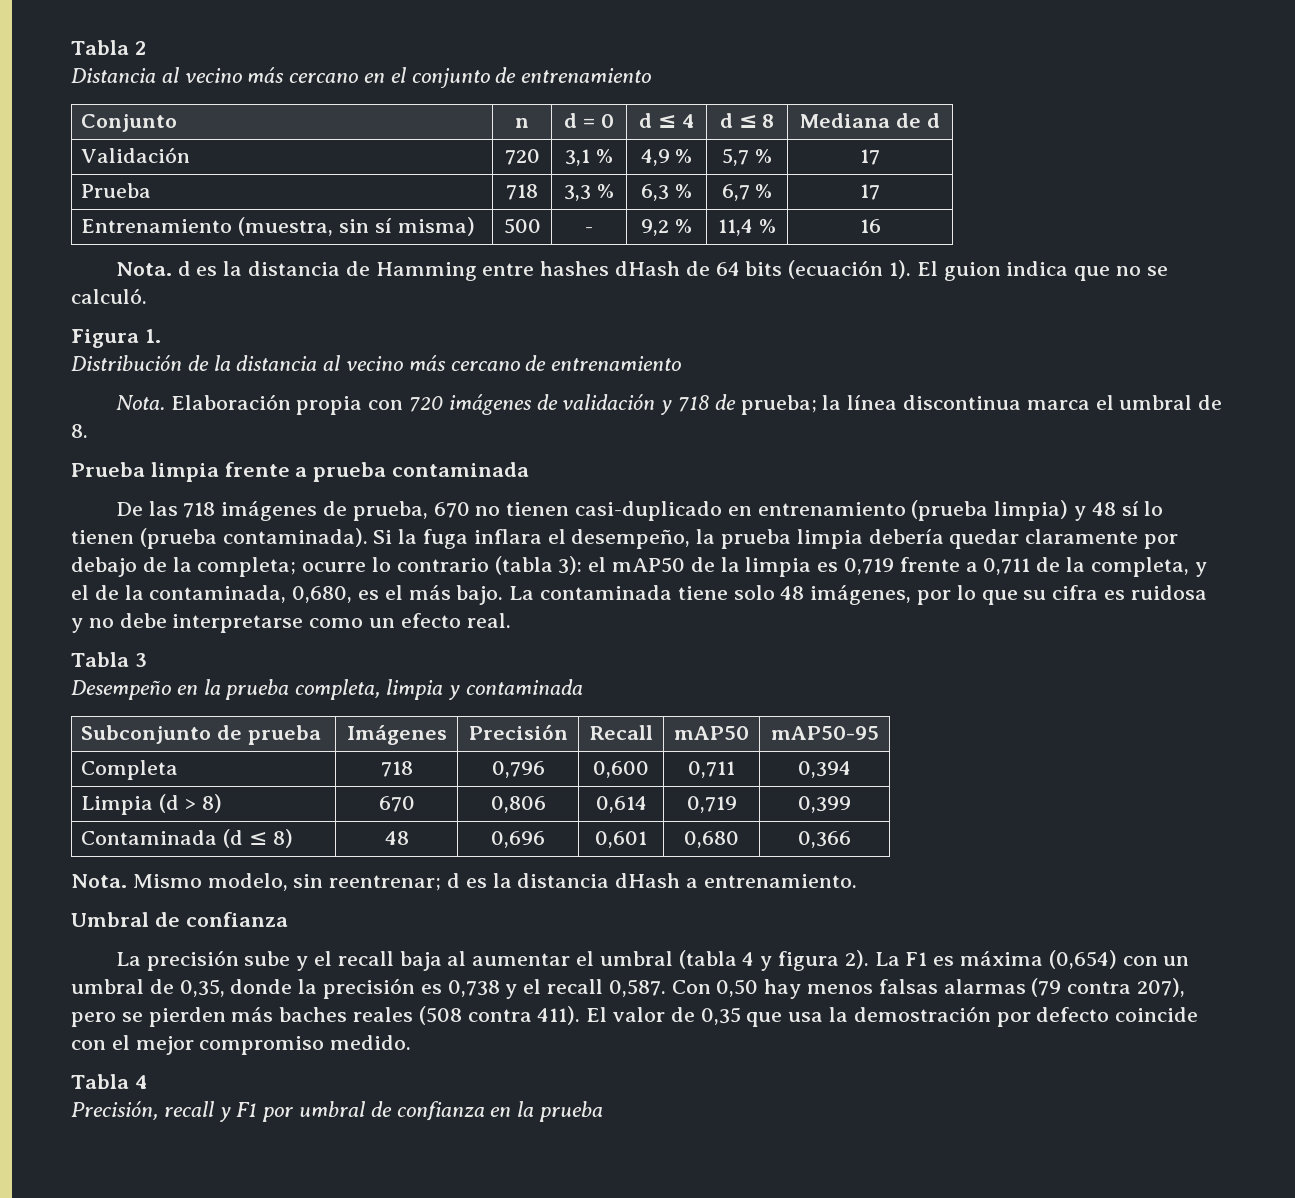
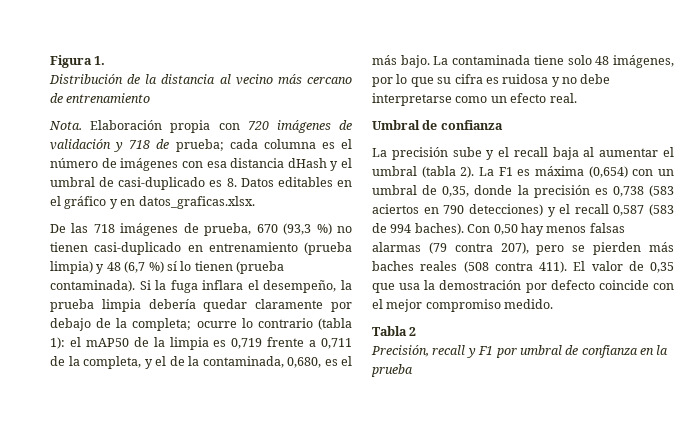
[71,40,146,55] [71,67,652,88] [81,114,178,132] [515,118,529,128] [564,113,614,128] [639,113,694,128] [719,113,775,128] [800,113,940,128] [81,147,191,163] [504,149,540,165] [565,149,613,166] [640,149,693,166] [722,148,772,166] [860,149,880,165] [81,183,152,198] [506,184,538,200] [564,184,614,201] [641,184,692,201] [721,184,773,201] [860,184,880,200] [81,217,475,236] [503,218,541,234] [585,227,593,233] [641,219,692,236] [718,219,776,236] [859,219,881,233] [115,260,1168,281] [71,288,147,304] Tabla 2 // Distancia al vecino más cercano en el conjunto de entrenamiento // Conjunto | n | d = 0 | d ≤ 4 | d ≤ 8 | Mediana de d // Validación | 720 | 3,1 % | 4,9 % | 5,7 % | 17 // Prueba | 718 | 3,3 % | 6,3 % | 6,7 % | 17 // Entrenamiento (muestra, sin sí misma) | 500 | - | 9,2 % | 11,4 % | 16 // Nota. d es la distancia de Hamming entre hashes dHash de 64 bits (ecuación 1). El guion indica que no se calculó. // -> (50, 61) none
[822,395,1090,410] la línea discontinua marca -> [229,139,352,149] [50,158,339,171] cada columna es el número de imágenes con esa distancia dHash y
(1223, 402) none -> [118,177,223,190] casi-duplicado es
[71,462,530,482] // Prueba limpia frente a prueba contaminada -> [240,177,352,187] [50,196,255,209] Datos editables en el gráfico y en datos_graficas.xlsx.
(470, 510) none -> [283,223,332,235] (93,3 %)
(1116, 509) none -> [124,261,164,273] (6,7 %)
[558,556,583,575] 3): -> [50,337,65,349] 1):
[71,652,147,667] [71,679,583,700] [81,725,321,745] [346,725,447,745] [468,724,568,740] [589,725,653,740] [674,726,749,740] [770,726,879,740] [81,760,179,780] [380,761,413,777] [491,761,545,778] [593,761,649,778] [688,761,735,778] [798,761,851,778] [81,794,222,815] [378,796,415,812] [490,796,546,813] [595,796,647,813] [686,796,737,813] [798,796,851,813] [81,829,293,848] [384,831,409,845] [491,831,545,848] [595,831,647,848] [684,831,739,848] [798,831,851,848] [71,873,857,891] // Tabla 3 // Desempeño en la prueba completa, limpia y contaminada // Subconjunto de prueba | Imágenes | Precisión | Recall | mAP50 | mAP50-95 // Completa | 718 | 0,796 | 0,600 | 0,711 | 0,394 // Limpia (d > 8) | 670 | 0,806 | 0,614 | 0,719 | 0,399 // Contaminada (d ≤ 8) | 48 | 0,696 | 0,601 | 0,680 | 0,366 // Nota. Mismo modelo, sin reentrenar; d es la distancia dHash a entrenamiento. -> (577, 98) none
[742,951,840,971] 4 y figura -> (456, 172) none
[505,979,666,999] y el recall 0,587. -> [649,185,674,197] [372,204,674,217] [372,223,464,235] (583 aciertos en 790 detecciones) y el recall 0,587 (583 de 994 baches).
[134,1075,147,1089] 4 -> [409,327,417,336] 2

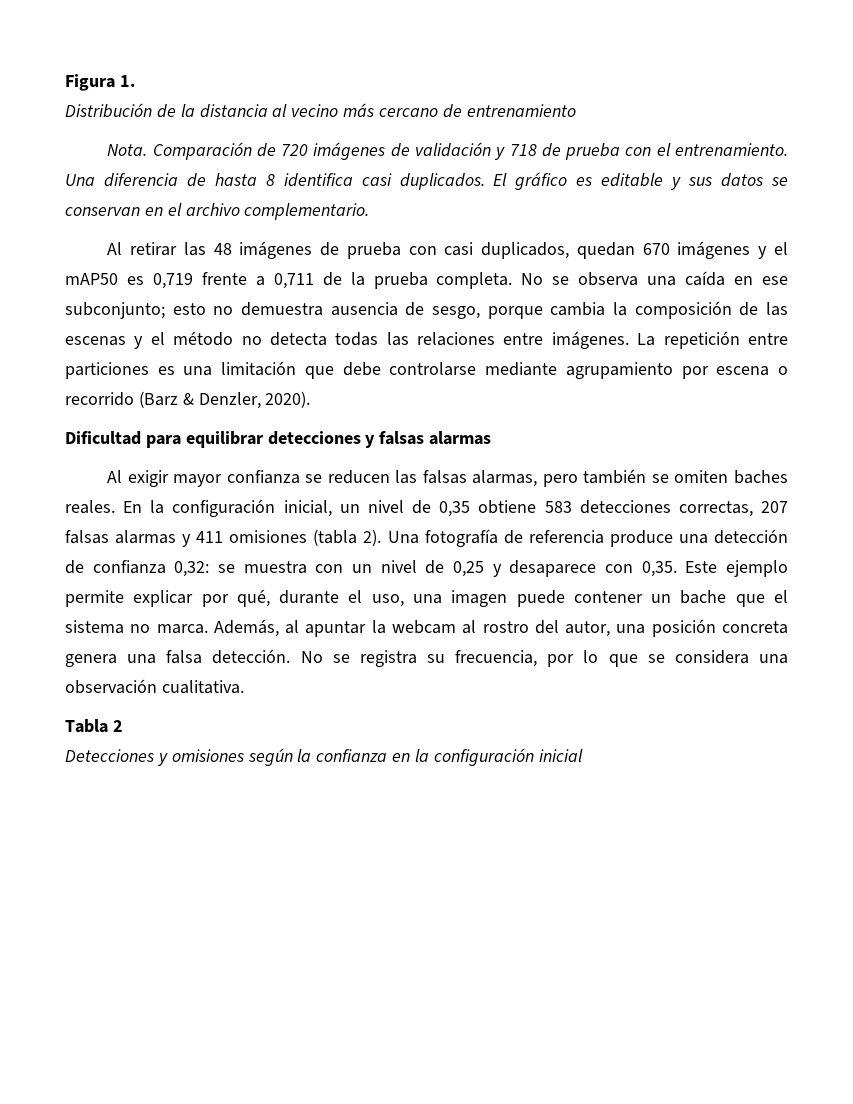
[90,120,240,133] Elaboración propia con -> [152,142,276,160] Comparación de
[175,139,352,152] [50,158,352,171] [50,177,352,190] [50,196,255,209] [50,223,353,236] [50,242,352,255] [50,261,284,274] [50,280,352,293] [50,299,353,312] [50,318,352,331] [50,337,209,350] prueba; cada columna es el número de imágenes con esa distancia dHash y el umbral de casi-duplicado es 8. Datos editables en el gráfico y en datos_graficas.xlsx. // De las 718 imágenes de prueba, 670 (93,3 %) no tienen casi-duplicado en entrenamiento (prueba limpia) y 48 (6,7 %) sí lo tienen (prueba contaminada). Si la fuga inflara el desempeño, la prueba limpia debería quedar claramente por debajo de la completa; ocurre lo contrario (tabla 1): el mAP50 de la limpia -> [565,143,789,160] [65,172,788,190] [65,203,370,220] [107,241,788,259] [65,273,118,285] prueba con el entrenamiento. Una diferencia de hasta 8 identifica casi duplicados. El gráfico es editable y sus datos se conservan en el archivo complementario. // Al retirar las 48 imágenes de prueba con casi duplicados, quedan 670 imágenes y el mAP50
[83,356,352,369] [372,55,674,68] [372,74,611,87] [372,93,577,106] [372,120,503,130] [372,147,674,160] [372,166,674,178] [372,185,674,198] [372,204,674,217] [372,223,625,236] [372,242,674,255] [372,261,674,273] [372,280,674,293] [372,299,554,312] [372,326,417,336] [371,345,579,358] completa, y el de la contaminada, 0,680, es el más bajo. La contaminada tiene solo 48 imágenes, por lo que su cifra es ruidosa y no debe interpretarse como un efecto real. // Umbral de confianza // La precisión sube y el recall baja al aumentar el umbral (tabla 2). La F1 es máxima (0,654) con un umbral de 0,35, donde la precisión es 0,738 (583 aciertos en 790 detecciones) y el recall 0,587 (583 de 994 baches). Con 0,50 hay menos falsas alarmas (79 contra 207), pero se pierden más baches reales (508 contra 411). El valor de 0,35 que usa la demostración por defecto coincide con el mejor compromiso medido. // Tabla 2 // Precisión, recall y F1 por umbral de -> [373,271,788,289] [65,301,788,319] [65,331,789,349] [65,361,789,379] [65,391,311,409] [65,431,492,448] [107,469,789,487] [65,499,788,517] [65,529,789,547] [65,560,788,577] [65,589,789,607] [65,619,789,637] [65,649,788,667] [65,679,244,694] [65,719,123,733] [65,748,312,766] prueba completa. No se observa una caída en ese subconjunto; esto no demuestra ausencia de sesgo, porque cambia la composición de las escenas y el método no detecta todas las relaciones entre imágenes. La repetición entre particiones es una limitación que debe controlarse mediante agrupamiento por escena o recorrido (Barz & Denzler, 2020). // Dificultad para equilibrar detecciones y falsas alarmas // Al exigir mayor confianza se reducen las falsas alarmas, pero también se omiten baches reales. En la configuración inicial, un nivel de 0,35 obtiene 583 detecciones correctas, 207 falsas alarmas y 411 omisiones (tabla 2). Una fotografía de referencia produce una detección de confianza 0,32: se muestra con un nivel de 0,25 y desaparece con 0,35. Este ejemplo permite explicar por qué, durante el uso, una imagen puede contener un bache que el sistema no marca. Además, al apuntar la webcam al rostro del autor, una posición concreta genera una falsa detección. No se registra su frecuencia, por lo que se considera una observación cualitativa. // Tabla 2 // Detecciones y omisiones según la
[371,364,413,377] prueba -> [433,748,583,766] configuración inicial

